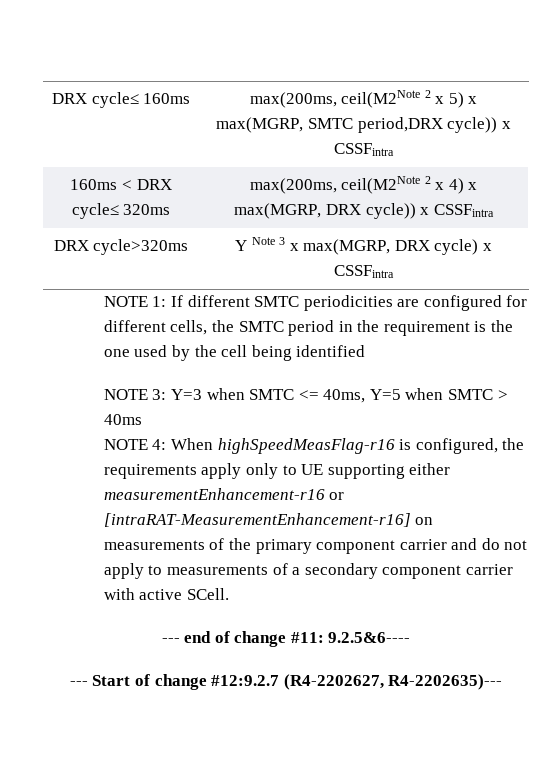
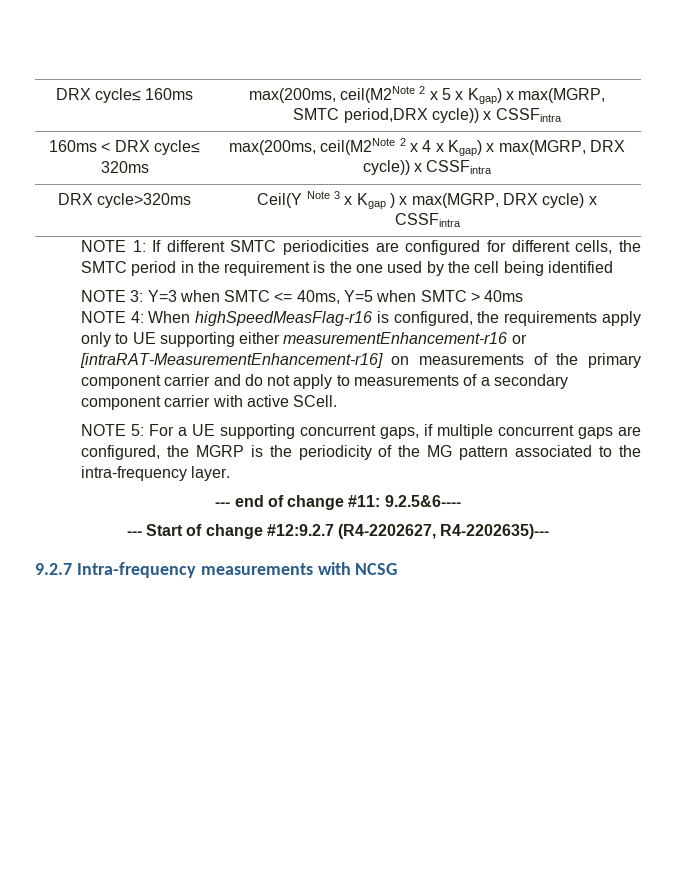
[448,92,464,108] 5) -> [442,88,502,104] 5 x Kgap)
[448,178,464,194] 4) -> [422,140,482,156] 4 x Kgap)
[234,240,247,251] Y -> [257,193,303,208] Ceil(Y
(299, 247) none -> [356,193,408,209] Kgap ) x
(229, 594) none -> [80,424,641,439] [80,445,641,460] [80,466,231,481] // NOTE 5: For a UE supporting concurrent gaps, if multiple concurrent gaps are configured, the MGRP is the periodicity of the MG pattern associated to the intra-frequency layer.
(503, 682) none -> [35,562,398,578] // 9.2.7 Intra-frequency measurements with NCSG

